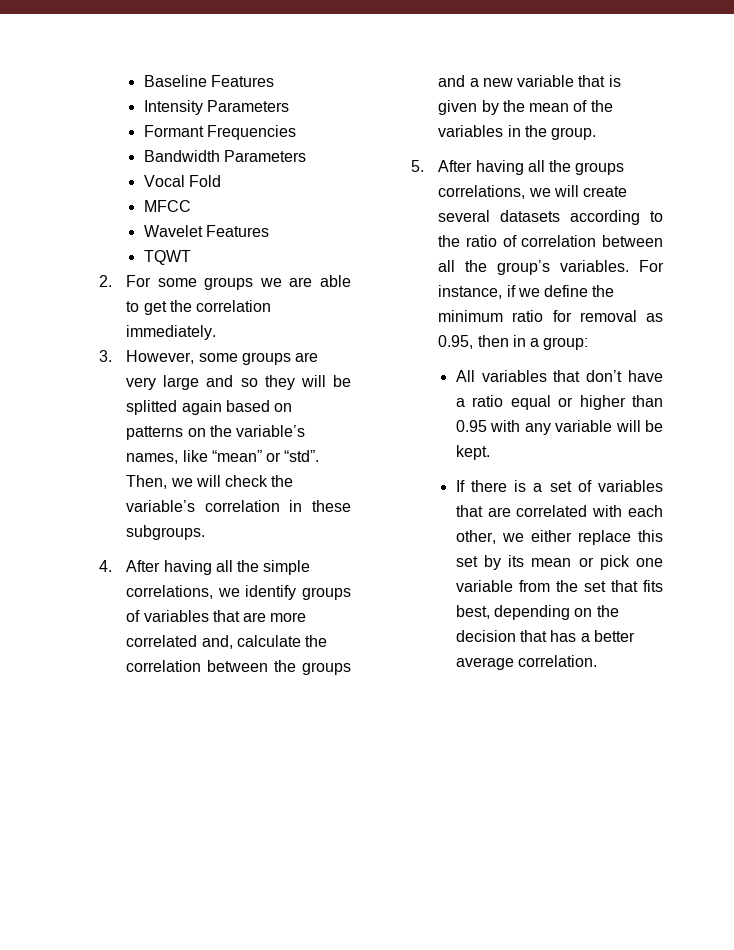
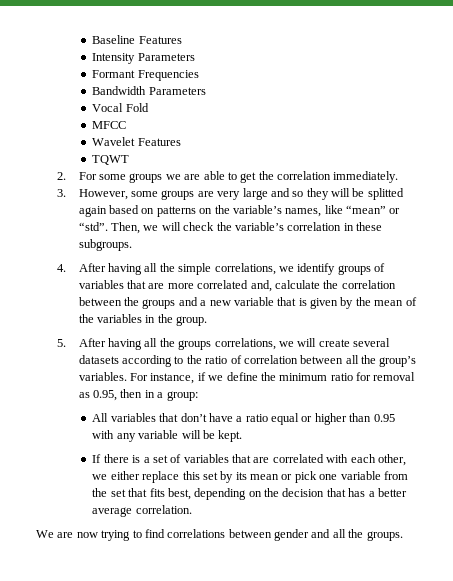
(598, 661) none -> [36,529,403,541] // We are now trying to find correlations between gender and all the groups.

